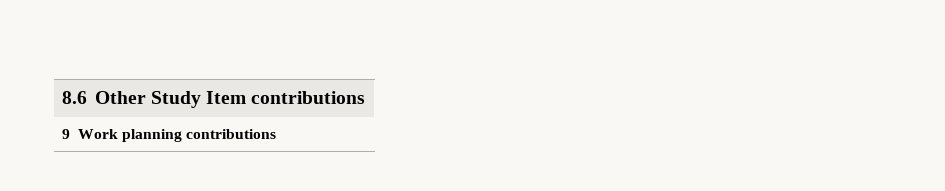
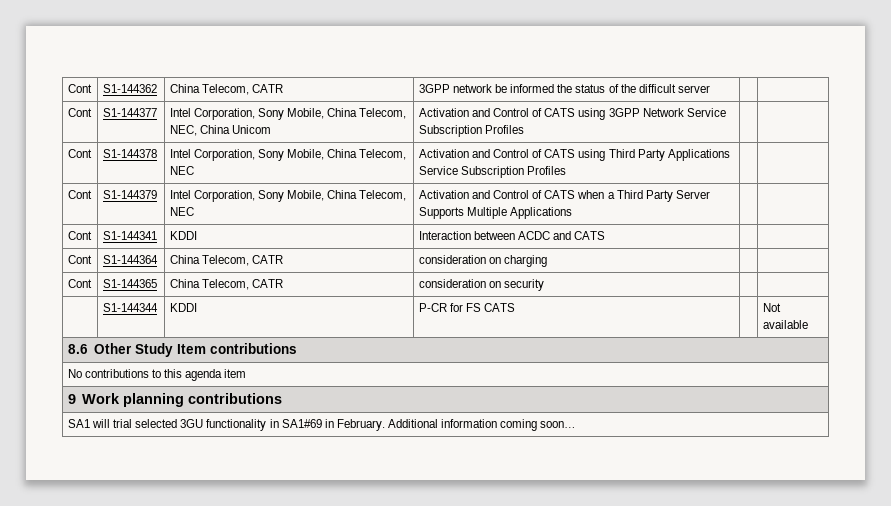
(61, 97) none -> [67,84,92,93] [102,84,157,93] [169,84,284,95] [418,84,710,93] [67,108,92,117] [102,108,157,117] [169,108,407,120] [169,125,272,136] [418,108,726,120] [418,125,524,137] [67,149,92,158] [102,149,157,158] [169,149,407,161] [169,166,194,175] [418,149,730,161] [418,166,567,178] [67,190,92,199] [102,190,157,199] [169,190,407,202] [169,207,194,216] [418,190,710,202] [418,207,573,219] [67,231,92,240] [102,231,157,240] [169,231,197,240] [418,231,606,240] [67,255,92,264] [102,255,158,264] [169,255,284,266] [418,255,548,267] [67,279,92,288] [102,279,157,288] [169,279,284,290] [418,279,545,291] [102,303,158,312] [169,303,197,312] [418,303,516,312] [762,303,781,312] [762,320,808,329] Cont | S1-144362 | China Telecom, CATR | 3GPP network be informed the status of the difficult server | | // Cont | S1-144377 | Intel Corporation, Sony Mobile, China Telecom, NEC, China Unicom | Activation and Control of CATS using 3GPP Network Service Subscription Profiles | | // Cont | S1-144378 | Intel Corporation, Sony Mobile, China Telecom, NEC | Activation and Control of CATS using Third Party Applications Service Subscription Profiles | | // Cont | S1-144379 | Intel Corporation, Sony Mobile, China Telecom, NEC | Activation and Control of CATS when a Third Party Server Supports Multiple Applications | | // Cont | S1-144341 | KDDI | Interaction between ACDC and CATS | | // Cont | S1-144364 | China Telecom, CATR | consideration on charging | | // Cont | S1-144365 | China Telecom, CATR | consideration on security | | // | S1-144344 | KDDI | P-CR for FS CATS | | Not available //
[61,129,276,142] 9 Work planning contributions -> [67,369,247,381] [67,393,282,407] [67,419,577,431] No contributions to this agenda item // 9 Work planning contributions // SA1 will trial selected 3GU functionality in SA1#69 in February. Additional information coming soon…

